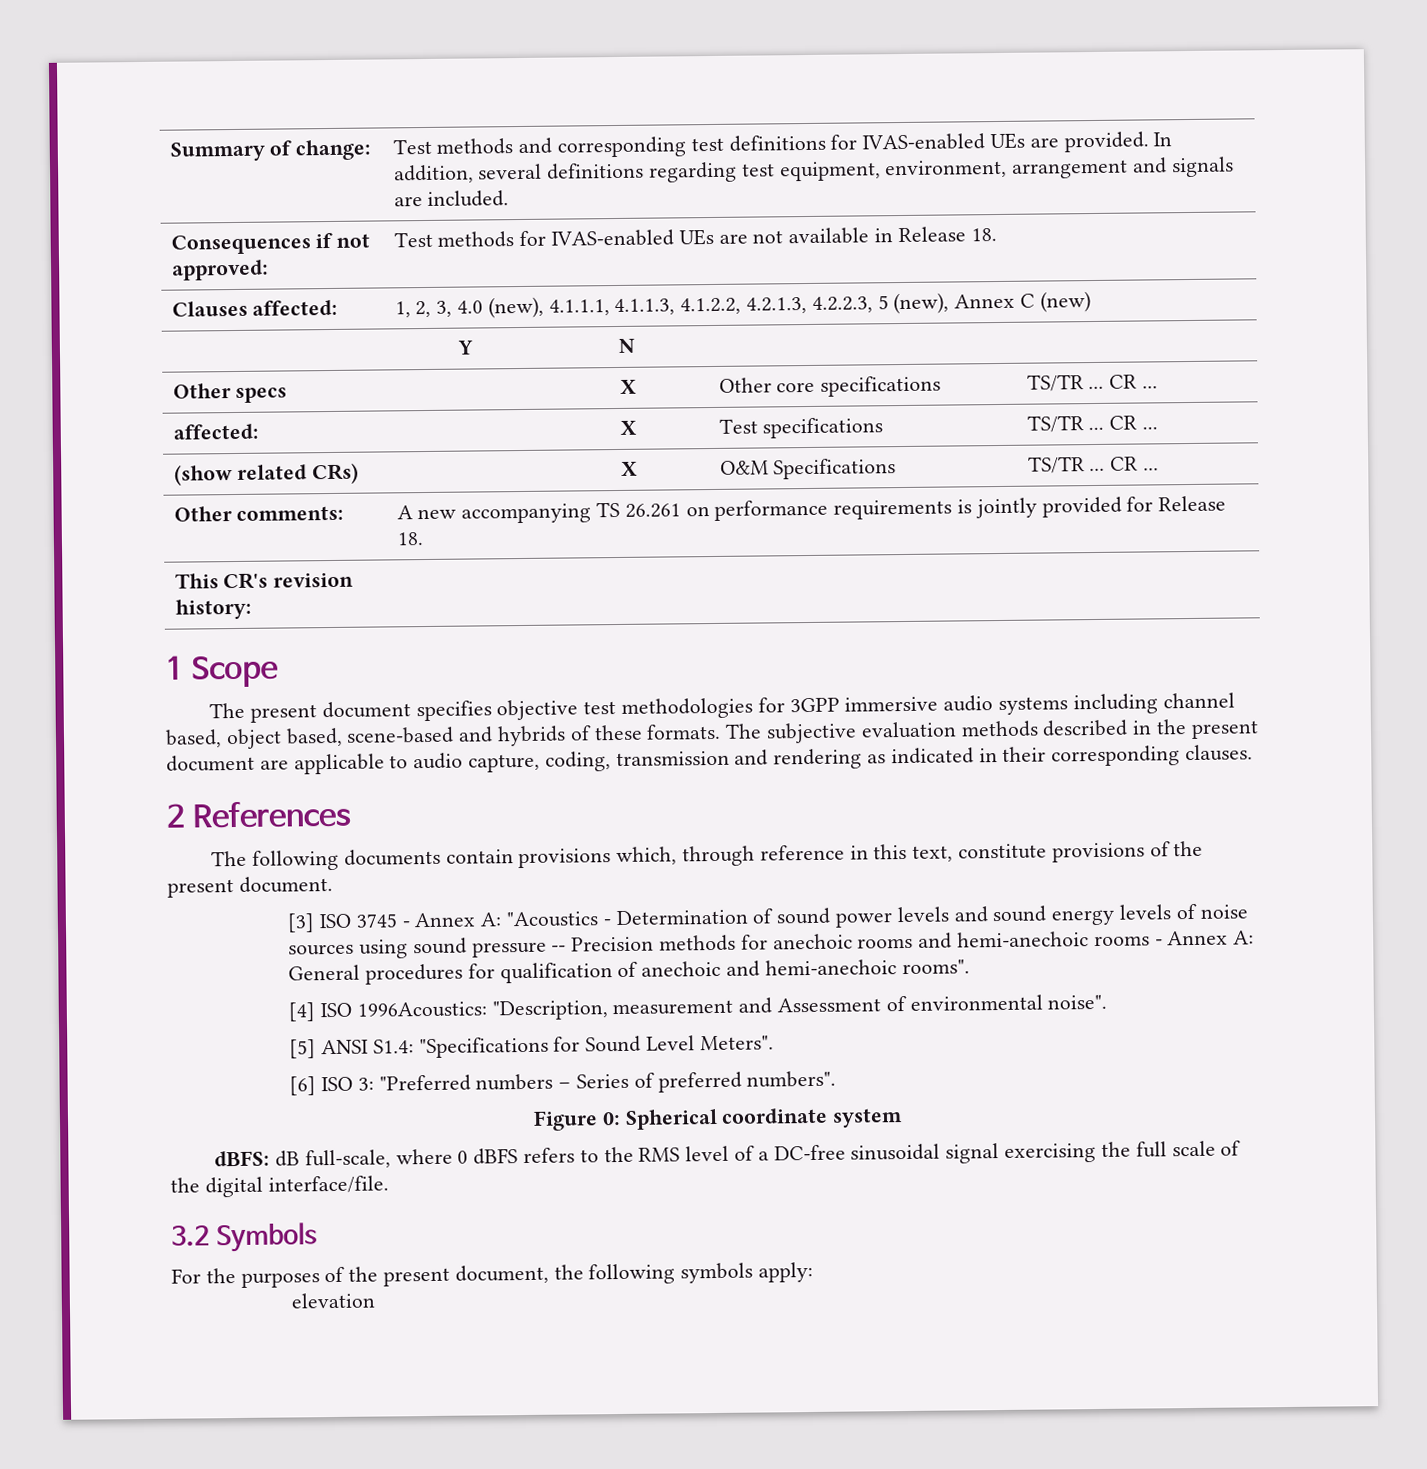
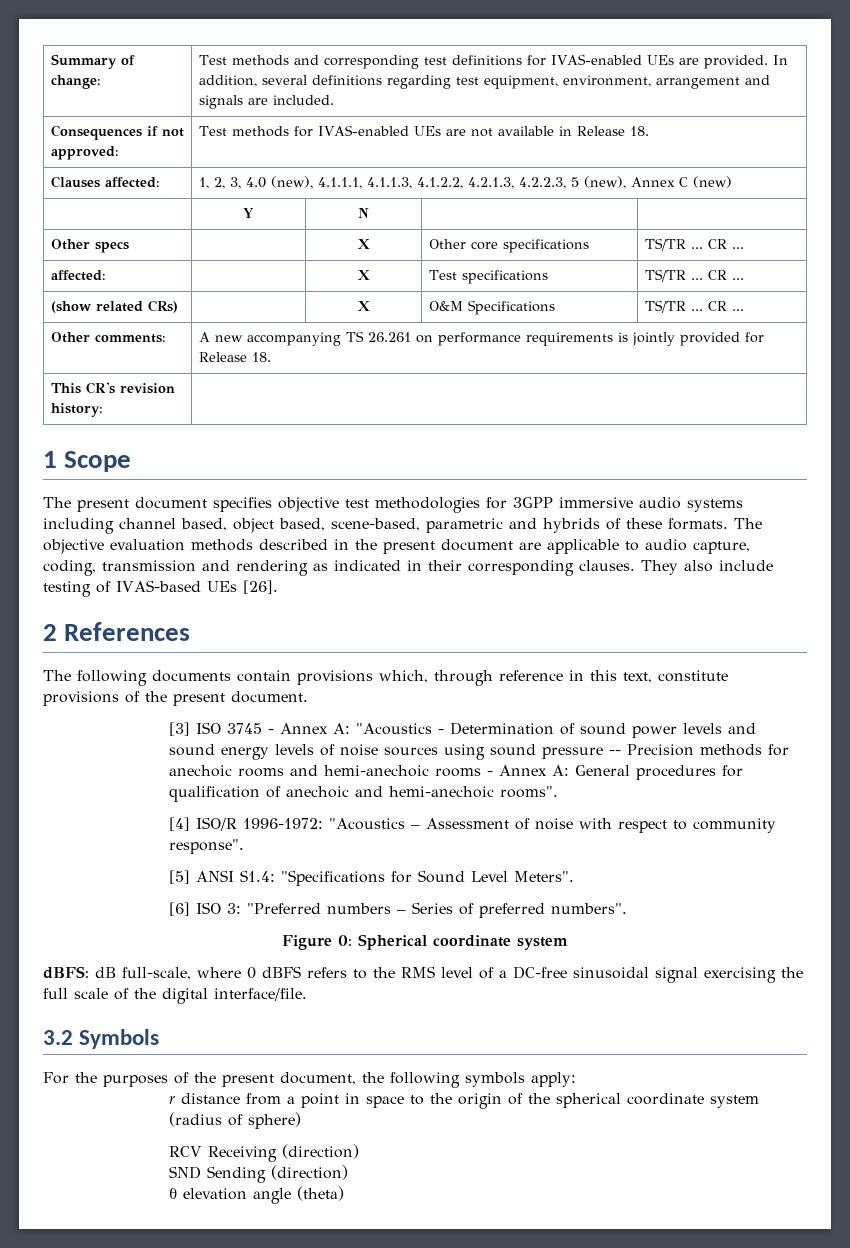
[346,726,455,744] scene-based -> [331,518,503,533] scene-based, parametric
[766,722,858,744] subjective -> [43,539,104,554] objective
(1254, 753) none -> [641,560,773,575] [43,580,278,597] They also include testing of IVAS-based UEs [26].
[319,994,1108,1021] ISO 1996Acoustics: "Description, measurement and Assessment of environmental noise". -> [196,817,777,833] [169,839,245,854] ISO/R 1996-1972: "Acoustics – Assessment of noise with respect to community response".
[291,1292,376,1309] elevation -> [169,1093,760,1109] [169,1112,302,1129] [169,1144,360,1162] [169,1165,349,1183] [169,1186,345,1204] r distance from a point in space to the origin of the spherical coordinate system (radius of sphere) // RCV Receiving (direction) // SND Sending (direction) // θ elevation angle (theta)

